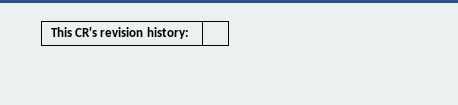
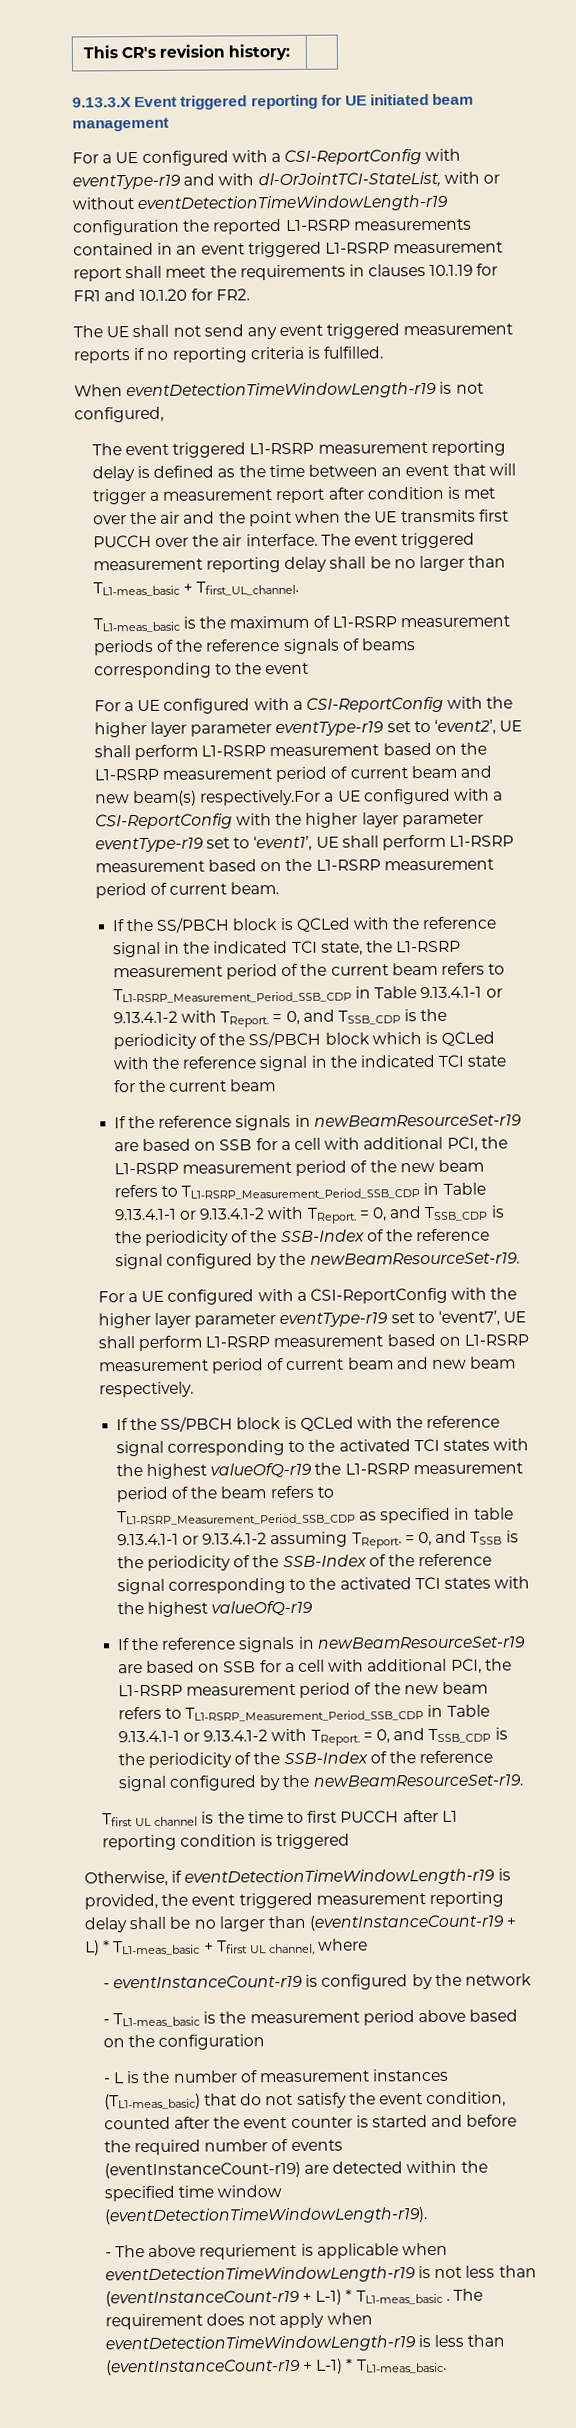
(189, 33) none -> [72,93,475,110] [72,117,169,132] [72,148,462,166] [72,171,500,190] [72,194,449,213] [73,218,472,236] [73,241,504,258] [73,263,499,282] [73,288,250,302] [73,323,514,340] [73,346,385,364] [74,381,484,400] [74,406,164,423] [91,440,506,458] [91,463,516,482] [91,486,497,505] [92,509,509,527] [92,532,476,549] [92,555,507,573] [92,580,300,597] [92,615,510,633] [92,638,416,656] [93,662,310,679] [93,696,514,714] [93,719,523,738] [93,742,487,761] [93,765,492,783] [94,788,504,807] [94,812,484,830] [94,834,515,853] [94,858,494,873] [94,882,280,899] [111,916,498,933] [112,940,462,958] [112,962,506,980] [112,986,503,1004] [112,1008,448,1028] [112,1031,496,1050] [112,1054,507,1072] [113,1079,277,1093] [113,1114,522,1131] [113,1136,508,1152] [113,1159,485,1176] [113,1182,486,1200] [113,1205,505,1224] [114,1228,491,1246] [114,1252,520,1270] [97,1287,518,1305] [97,1310,527,1329] [97,1333,529,1352] [98,1356,517,1374] [98,1381,194,1398] [115,1415,501,1432] [115,1438,530,1457] [115,1462,523,1479] [115,1485,334,1503] [116,1507,514,1526] [116,1530,519,1549] [116,1553,493,1571] [116,1576,531,1595] [116,1600,314,1617] [116,1636,526,1653] [117,1658,512,1674] [117,1681,489,1698] [117,1704,490,1722] [117,1727,508,1746] [117,1750,494,1768] [117,1774,523,1792] [101,1809,458,1827] [101,1833,351,1851] [84,1868,511,1887] [84,1891,504,1910] [84,1914,517,1933] [85,1938,369,1956] [102,1973,532,1990] [102,2009,519,2028] [102,2034,266,2050] [103,2068,450,2084] [103,2091,507,2110] [103,2114,518,2130] [103,2139,343,2156] [103,2160,488,2179] [103,2185,283,2202] [103,2207,428,2225] [104,2242,448,2260] [104,2265,537,2284] [104,2288,483,2307] [104,2312,373,2330] [104,2334,506,2353] [104,2358,447,2376] // 9.13.3.X Event triggered reporting for UE initiated beam management // For a UE configured with a CSI-ReportConfig with eventType-r19 and with dl-OrJointTCI-StateList, with or without eventDetectionTimeWindowLength-r19 configuration the reported L1-RSRP measurements contained in an event triggered L1-RSRP measurement report shall meet the requirements in clauses 10.1.19 for FR1 and 10.1.20 for FR2. // The UE shall not send any event triggered measurement reports if no reporting criteria is fulfilled. // When eventDetectionTimeWindowLength-r19 is not configured, // The event triggered L1-RSRP measurement reporting delay is defined as the time between an event that will trigger a measurement report after condition is met over the air and the point when the UE transmits first PUCCH over the air interface. The event triggered measurement reporting delay shall be no larger than TL1-meas_basic + Tfirst_UL_channel. // TL1-meas_basic is the maximum of L1-RSRP measurement periods of the reference signals of beams corresponding to the event // For a UE configured with a CSI-ReportConfig with the higher layer parameter eventType-r19 set to ‘event2’, UE shall perform L1-RSRP measurement based on the L1-RSRP measurement period of current beam and new beam(s) respectively.For a UE configured with a CSI-ReportConfig with the higher layer parameter eventType-r19 set to ‘event1’, UE shall perform L1-RSRP measurement based on the L1-RSRP measurement period of current beam. // If the SS/PBCH block is QCLed with the reference signal in the indicated TCI state, the L1-RSRP measurement period of the current beam refers to TL1-RSRP_Measurement_Period_SSB_CDP in Table 9.13.4.1-1 or 9.13.4.1-2 with TReport. = 0, and TSSB_CDP is the periodicity of the SS/PBCH block which is QCLed with the reference signal in the indicated TCI state for the current beam // If the reference signals in newBeamResourceSet-r19 are based on SSB for a cell with additional PCI, the L1-RSRP measurement period of the new beam refers to TL1-RSRP_Measurement_Period_SSB_CDP in Table 9.13.4.1-1 or 9.13.4.1-2 with TReport. = 0, and TSSB_CDP is the periodicity of the SSB-Index of the reference signal configured by the newBeamResourceSet-r19. // For a UE configured with a CSI-ReportConfig with the higher layer parameter eventType-r19 set to ‘event7’, UE shall perform L1-RSRP measurement based on L1-RSRP measurement period of current beam and new beam respectively. // If the SS/PBCH block is QCLed with the reference signal corresponding to the activated TCI states with the highest valueOfQ-r19 the L1-RSRP measurement period of the beam refers to TL1-RSRP_Measurement_Period_SSB_CDP as specified in table 9.13.4.1-1 or 9.13.4.1-2 assuming TReport. = 0, and TSSB is the periodicity of the SSB-Index of the reference signal corresponding to the activated TCI states with the highest valueOfQ-r19 // If the reference signals in newBeamResourceSet-r19 are based on SSB for a cell with additional PCI, the L1-RSRP measurement period of the new beam refers to TL1-RSRP_Measurement_Period_SSB_CDP in Table 9.13.4.1-1 or 9.13.4.1-2 with TReport. = 0, and TSSB_CDP is the periodicity of the SSB-Index of the reference signal configured by the newBeamResourceSet-r19. // Tfirst UL channel is the time to first PUCCH after L1 reporting condition is triggered // Otherwise, if eventDetectionTimeWindowLength-r19 is provided, the event triggered measurement reporting delay shall be no larger than (eventInstanceCount-r19 + L) * TL1-meas_basic + Tfirst UL channel, where // - eventInstanceCount-r19 is configured by the network // - TL1-meas_basic is the measurement period above based on the configuration // - L is the number of measurement instances (TL1-meas_basic) that do not satisfy the event condition, counted after the event counter is started and before the required number of events (eventInstanceCount-r19) are detected within the specified time window (eventDetectionTimeWindowLength-r19). // - The above requriement is applicable when eventDetectionTimeWindowLength-r19 is not less than (eventInstanceCount-r19 + L-1) * TL1-meas_basic . The requirement does not apply when eventDetectionTimeWindowLength-r19 is less than (eventInstanceCount-r19 + L-1) * TL1-meas_basic.

